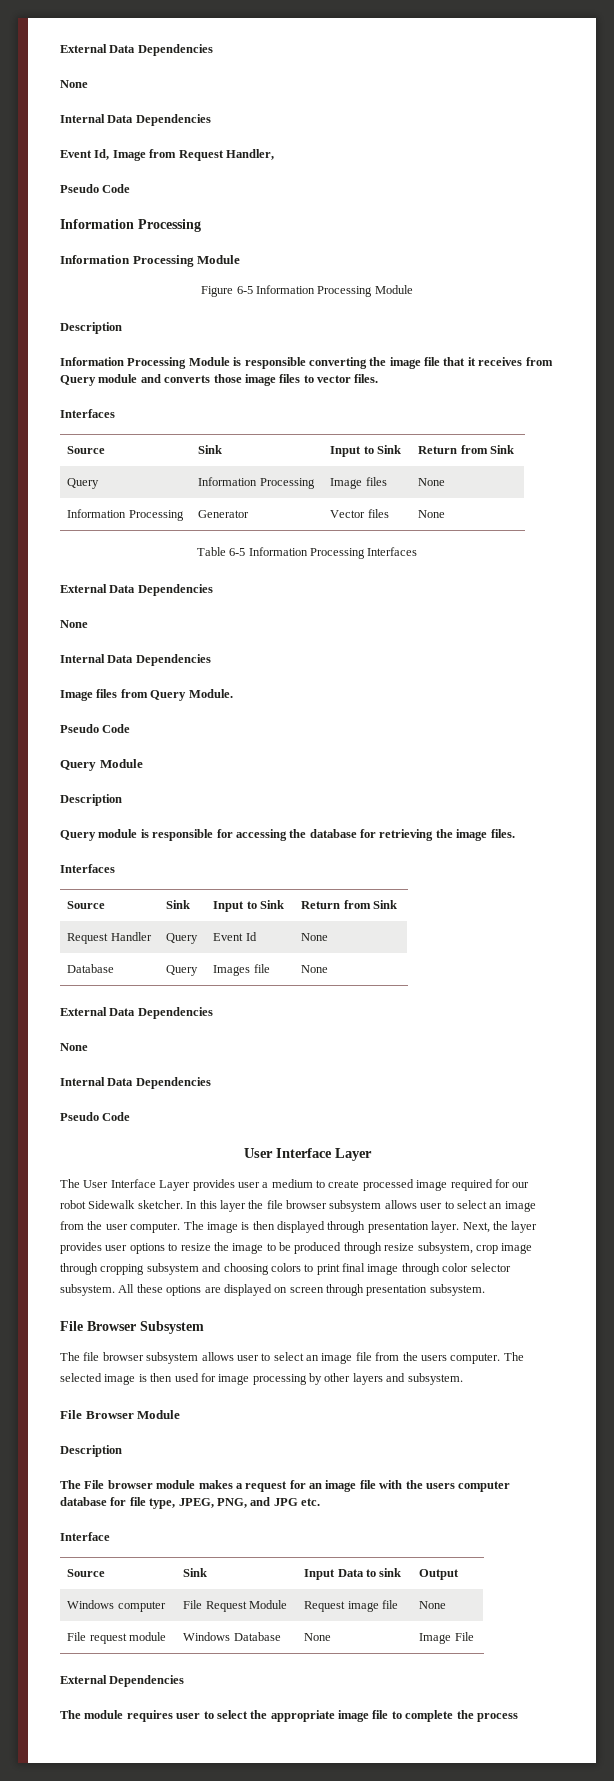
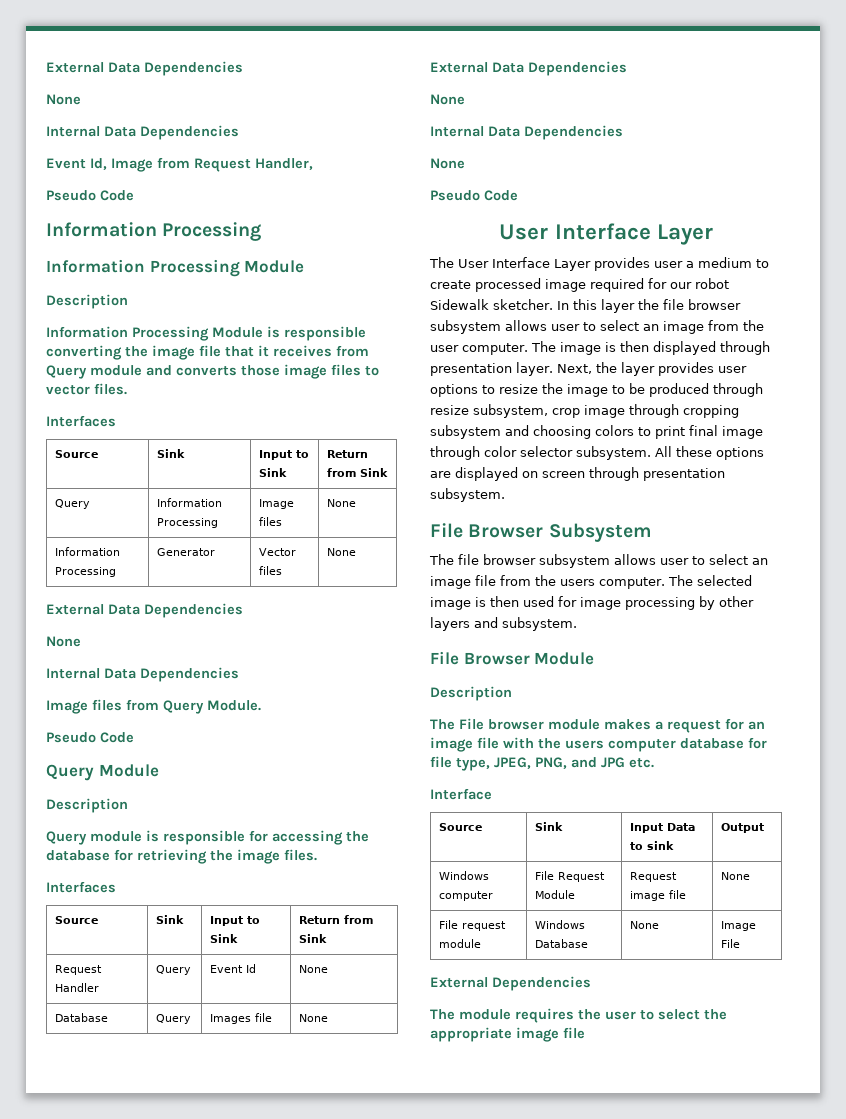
[201,285,413,297] // Figure 6-5 Information Processing Module -> (305, 266) none
[196,547,418,559] // Table 6-5 Information Processing Interfaces -> (357, 552) none
(211, 1083) none -> [430,158,465,169] // None
(173, 1716) none -> [578,1009,601,1020] the
[391,1710,518,1722] to complete the process -> (585, 1033) none

